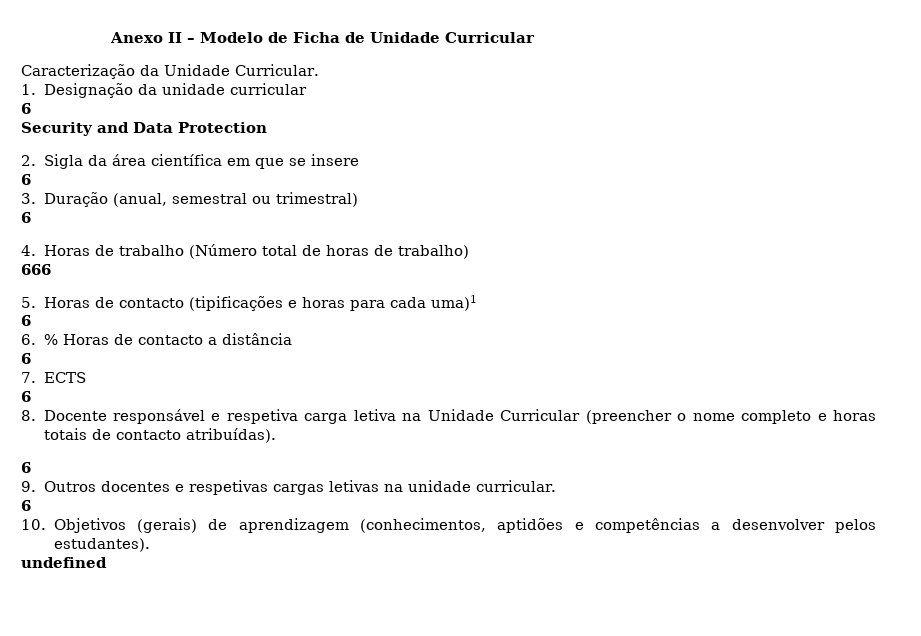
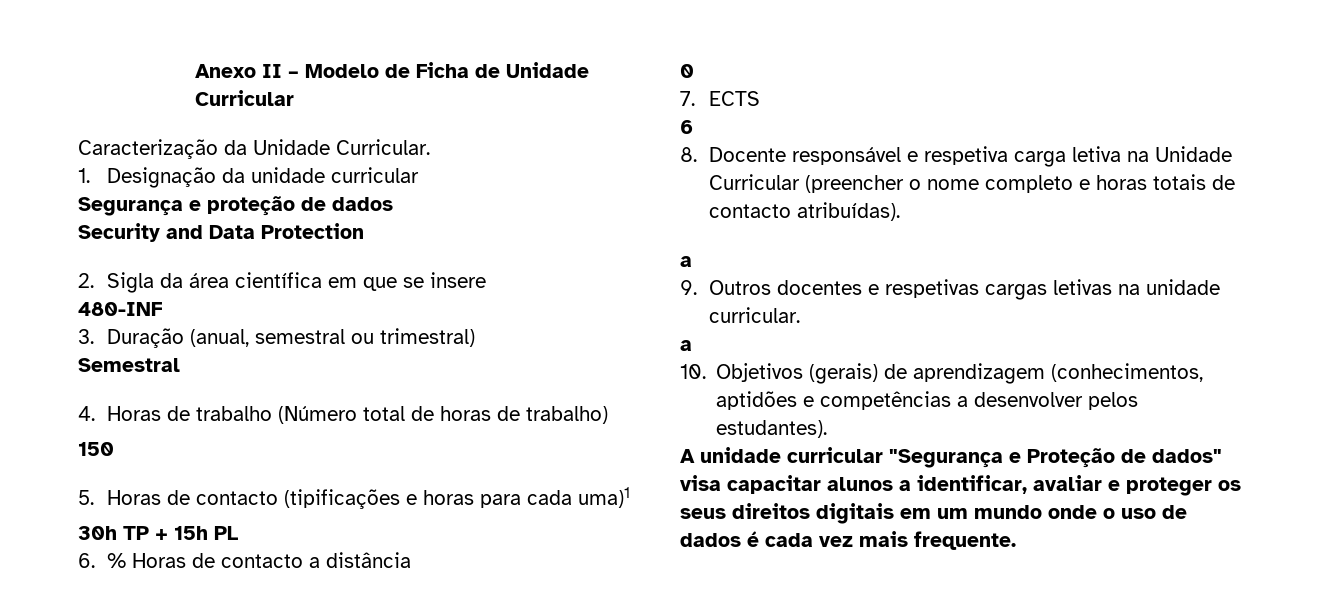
[21,103,31,114] 6 -> [78,196,393,216] Segurança e proteção de dados
[21,174,31,185] 6 -> [78,302,162,316] 480-INF
[21,212,31,223] 6 -> [78,358,180,372] Semestral
[21,264,51,275] 666 -> [78,442,114,456] 150
[21,315,31,326] 6 -> [78,526,238,540] 30h TP + 15h PL
[21,353,31,364] 6 -> [680,64,694,78] 0
[21,462,31,473] 6 -> [680,256,692,267] a
[21,500,31,511] 6 -> [680,340,692,351] a
[21,557,107,568] undefined -> [680,447,1222,468] [680,475,1241,496] [680,503,1187,524] [680,531,1016,550] A unidade curricular "Segurança e Proteção de dados" visa capacitar alunos a identificar, avaliar e proteger os seus direitos digitais em um mundo onde o uso de dados é cada vez mais frequente.

